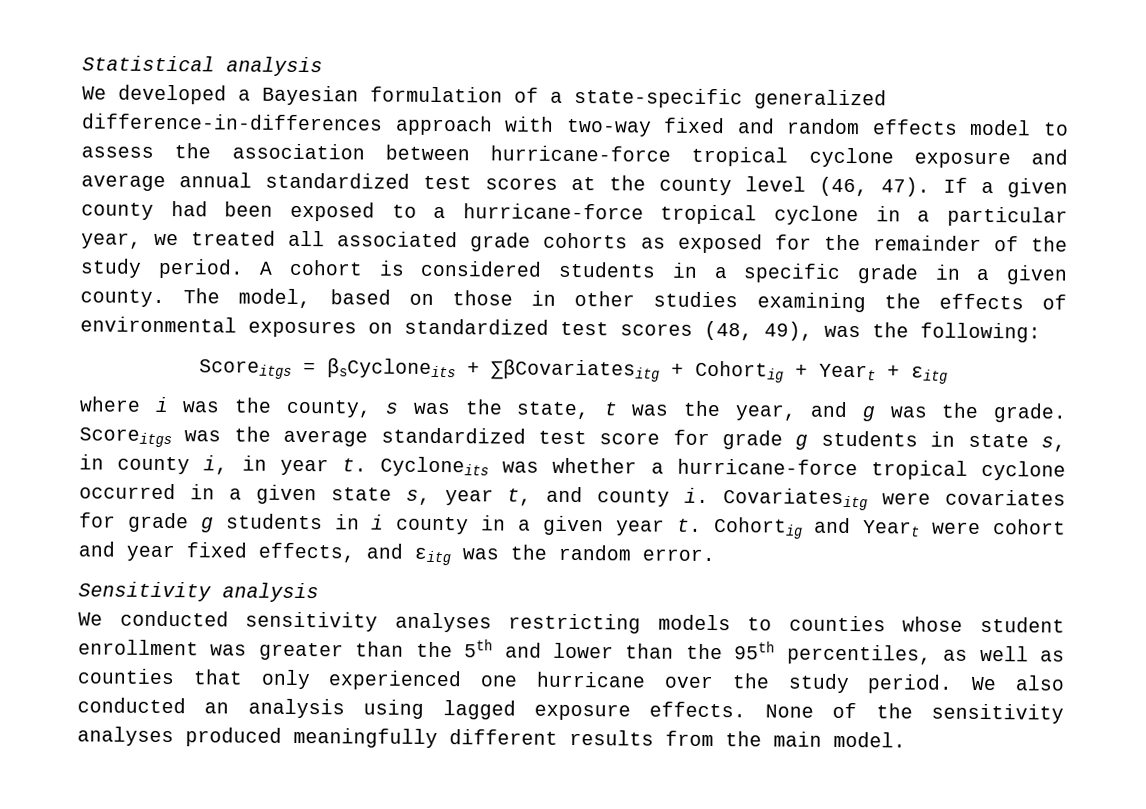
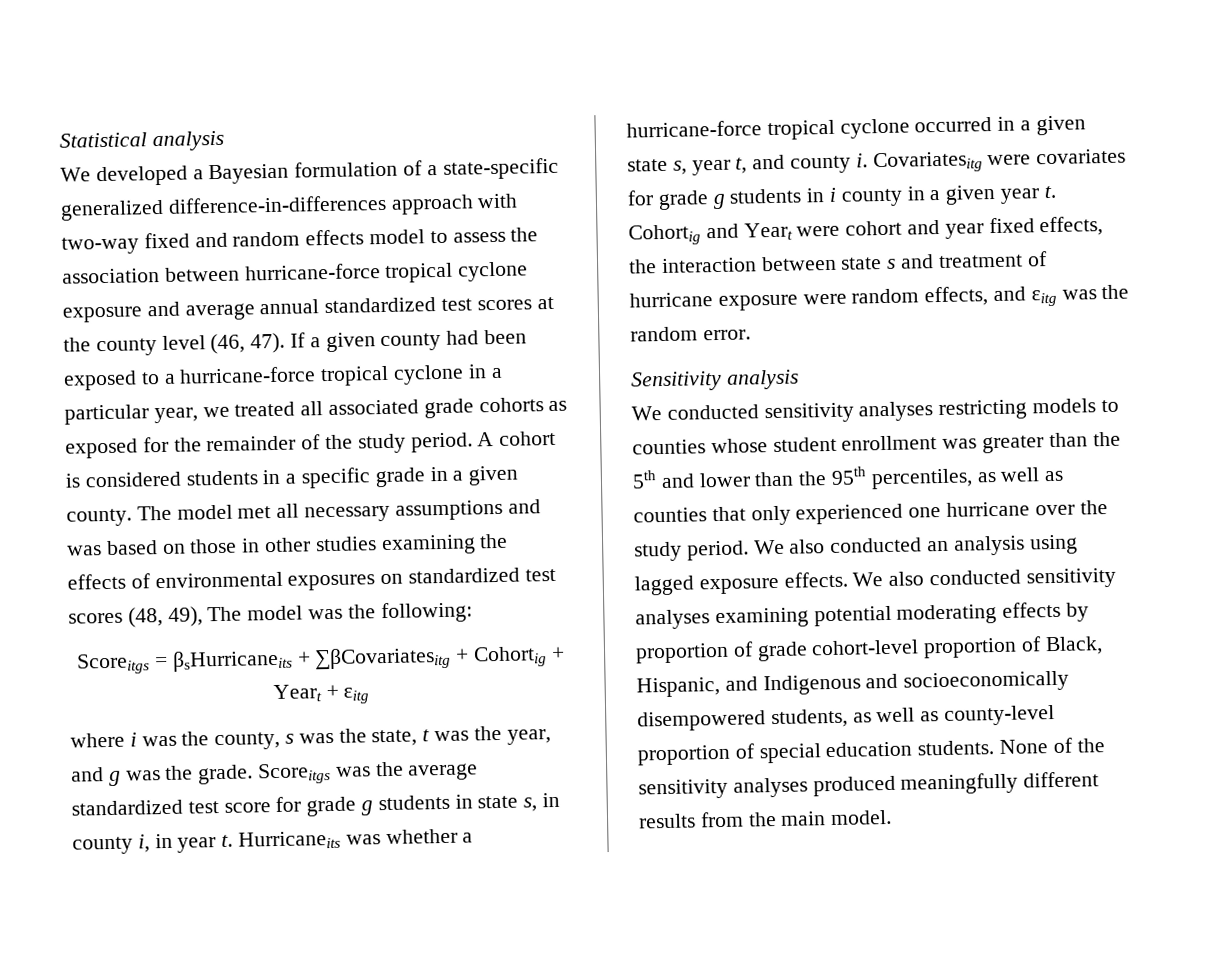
[238,288,312,309] model, -> [176,499,541,523] [67,545,102,556] model met all necessary assumptions and was
(813, 331) none -> [207,605,304,622] The model
[327,358,456,379] βsCycloneits -> [171,649,293,672] βsHurricaneits
[380,456,489,477] Cycloneits -> [238,830,342,850] Hurricaneits
(355, 552) none -> [628,251,1048,274] [629,286,989,311] the interaction between state s and treatment of hurricane exposure were random effects,
(747, 709) none -> [852,567,1116,589] [635,601,1090,630] [635,636,1103,664] [636,670,1070,698] [637,704,1056,732] [637,740,995,766] We also conducted sensitivity analyses examining potential moderating effects by proportion of grade cohort-level proportion of Black, Hispanic, and Indigenous and socioeconomically disempowered students, as well as county-level proportion of special education students.

